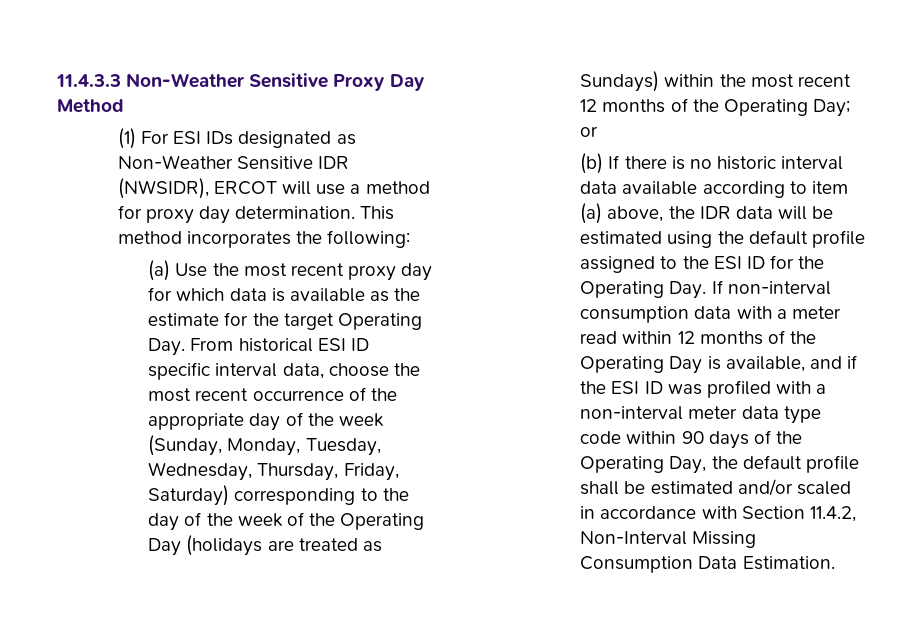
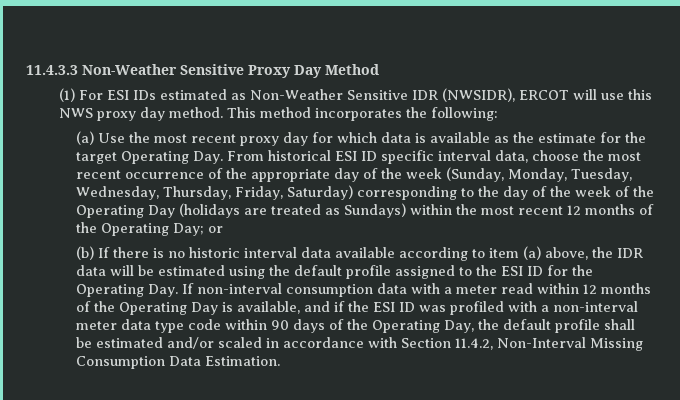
[238,131,332,148] designated -> [160,89,228,100] estimated
[350,181,430,194] [117,205,356,224] a method for proxy day determination. -> [628,89,653,100] [59,107,224,121] this NWS proxy day method.

